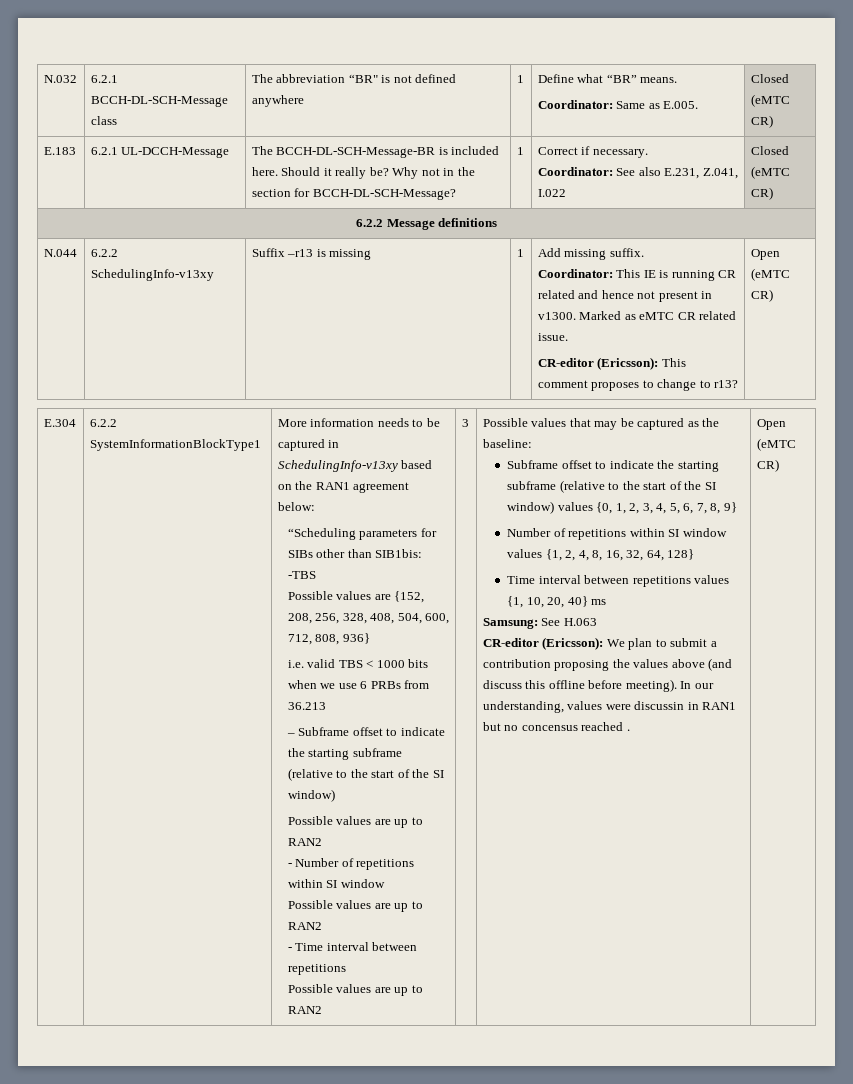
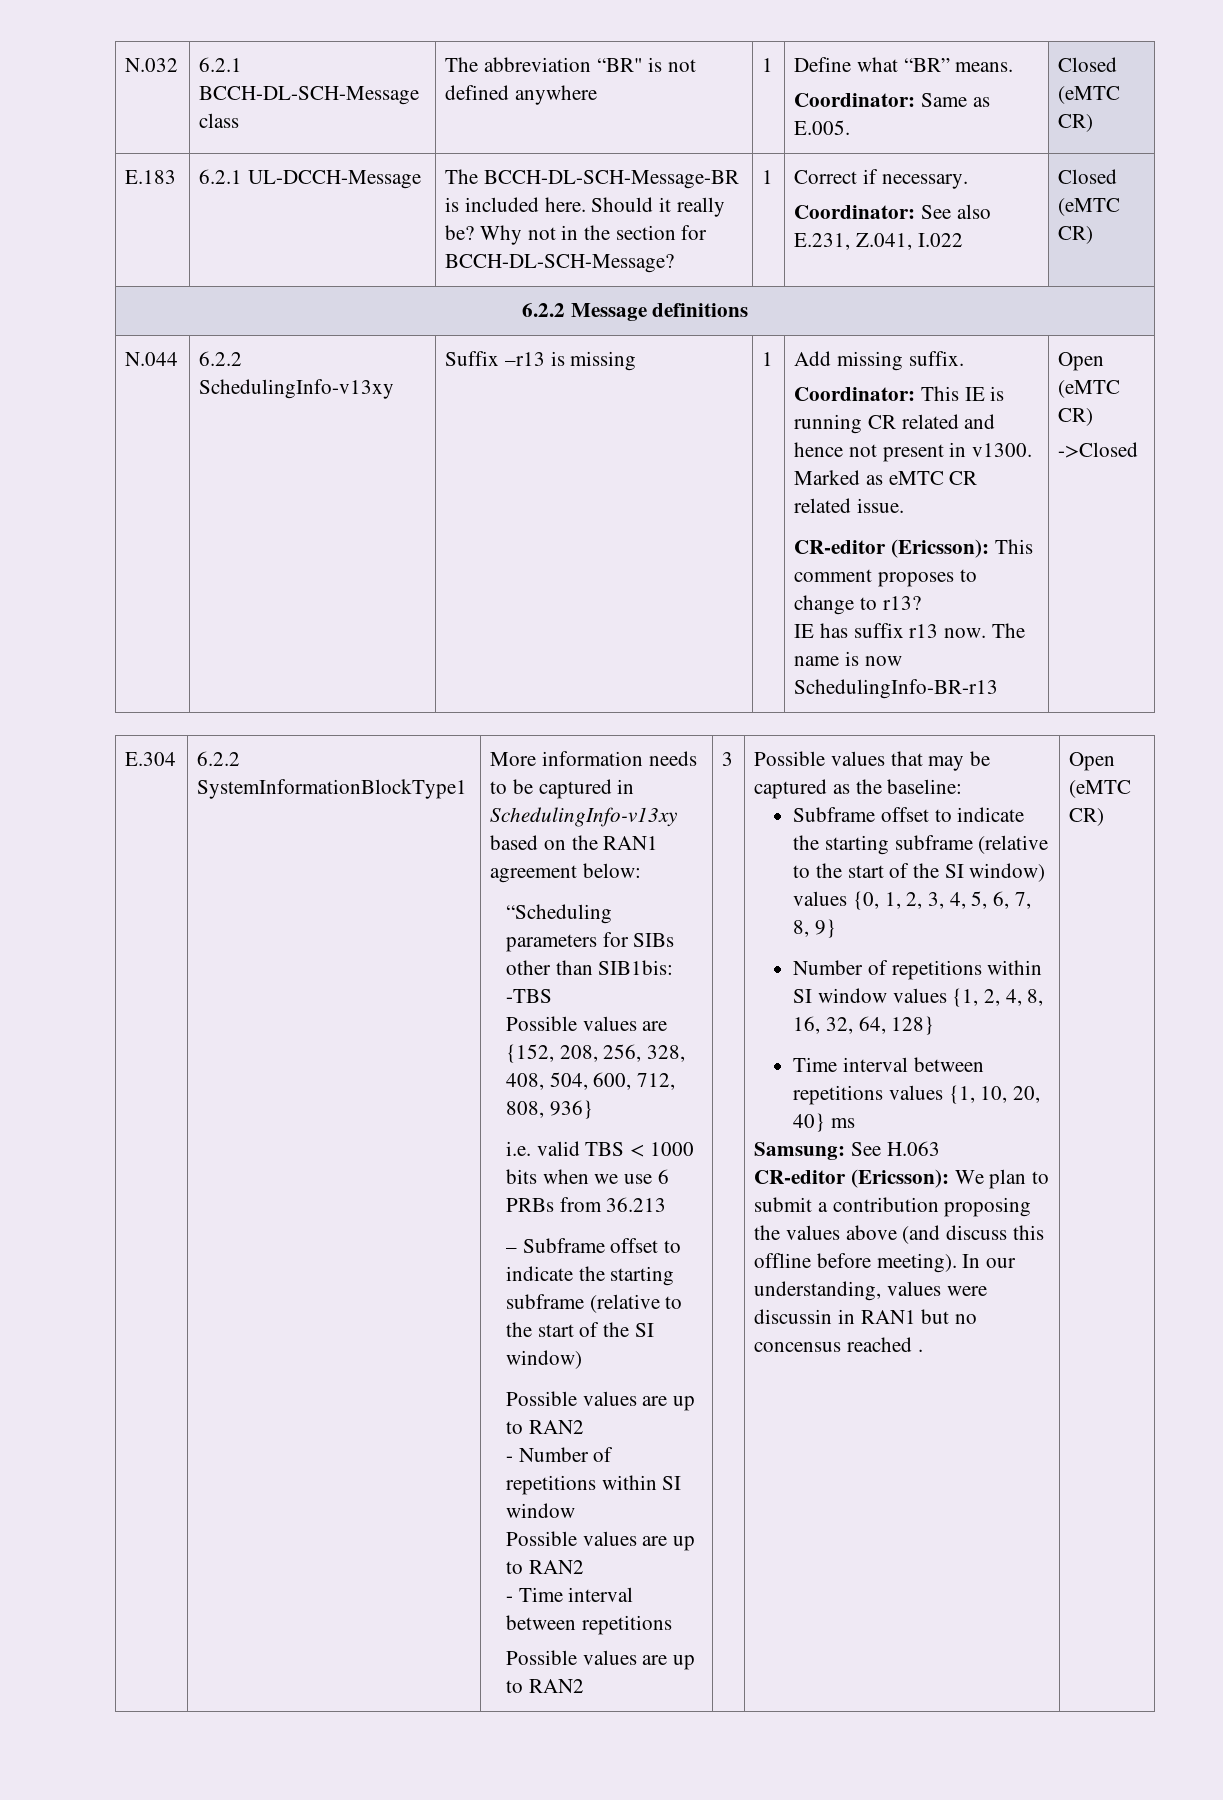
[750,249,780,260] [750,268,790,281] [750,289,773,302] | Open (eMTC CR) -> [794,623,1025,638] [794,651,902,666] [794,679,999,699] [1058,352,1105,371] [1058,380,1121,398] [1058,408,1094,426] [1058,442,1139,458] // IE has suffix r13 now. The name is now SchedulingInfo-BR-r13 | Open (eMTC CR) // ->Closed

